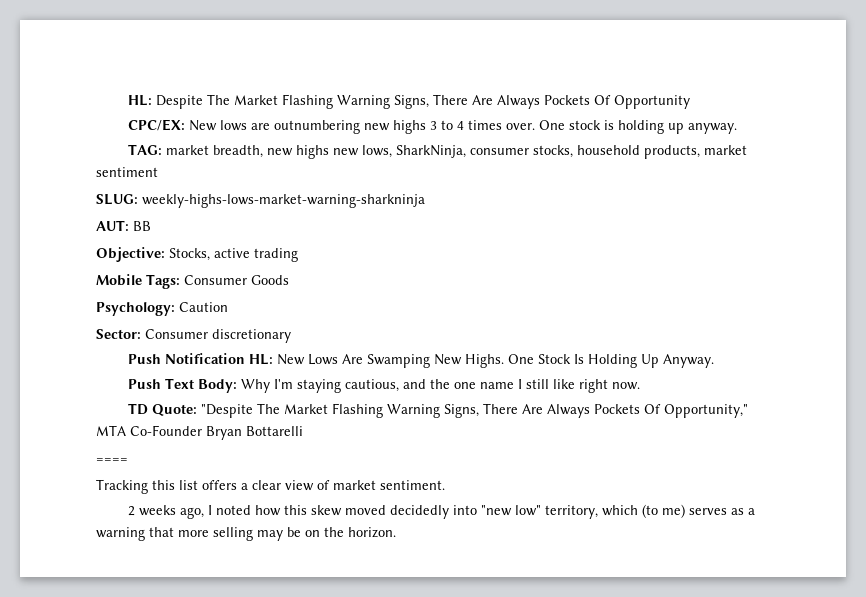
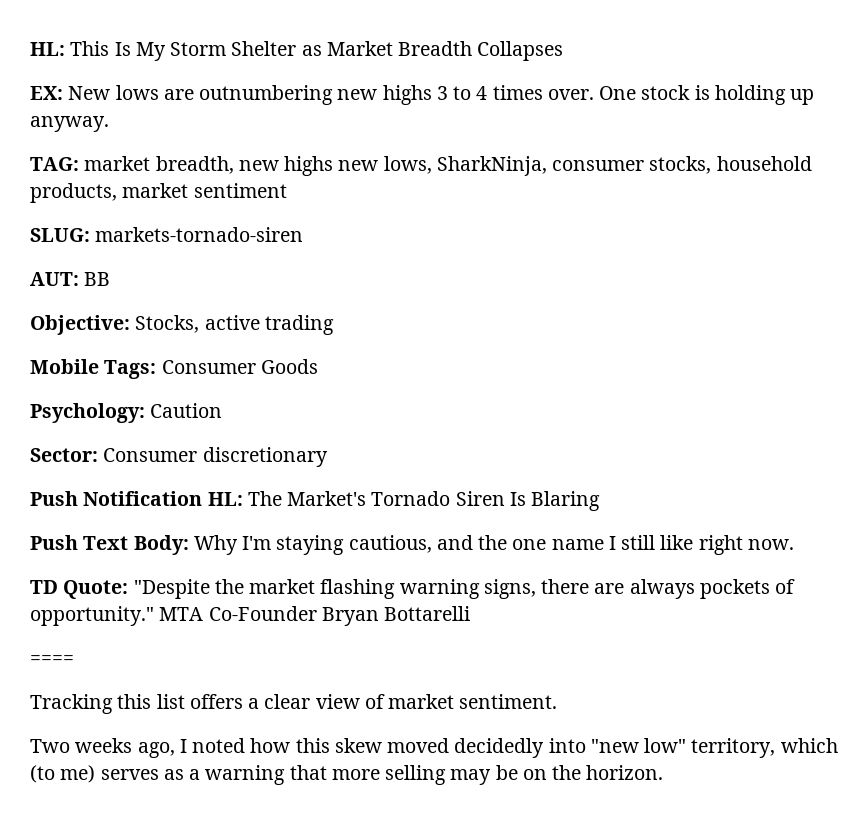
[127,94,690,109] [127,119,185,131] HL: Despite The Market Flashing Warning Signs, There Are Always Pockets Of Opportunity // CPC/EX: -> [30,41,564,61] [30,86,63,100] HL: This Is My Storm Shelter as Market Breadth Collapses // EX:
[142,194,425,208] weekly-highs-lows-market-warning-sharkninja -> [95,227,304,242] markets-tornado-siren
[276,354,714,368] New Lows Are Swamping New Highs. One Stock Is Holding Up Anyway. -> [247,491,601,511] The Market's Tornado Siren Is Blaring
[256,403,748,418] The Market Flashing Warning Signs, There Are Always Pockets Of Opportunity," -> [214,579,796,599] [30,606,154,626] the market flashing warning signs, there are always pockets of opportunity."
[127,506,135,516] 2 -> [30,739,70,753] Two

